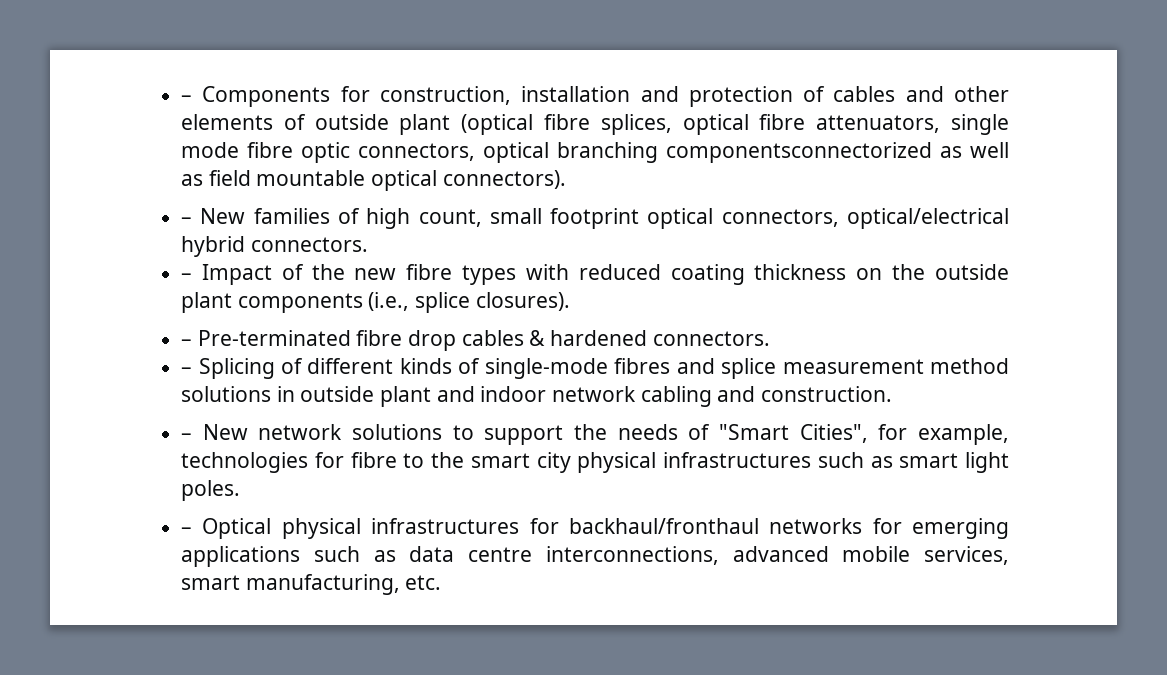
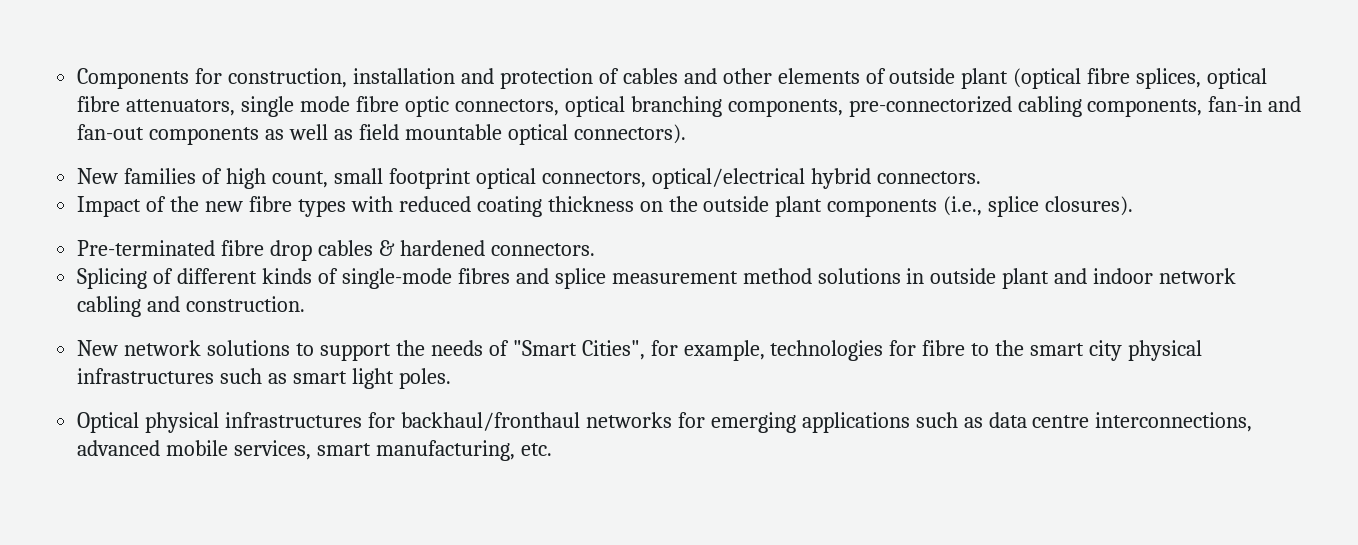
[181,95,193,102] – -> (77, 78) none
[666,142,933,163] componentsconnectorized -> [727,96,1302,117] [77,124,260,145] components, pre-connectorized cabling components, fan-in and fan-out components
[181,217,193,224] – -> (686, 134) none
[181,273,193,280] – -> (981, 177) none
[181,339,193,346] – -> (1134, 206) none
[181,367,193,374] – -> (595, 249) none
[181,433,193,440] – -> (306, 304) none
[181,527,193,534] – -> (451, 378) none

